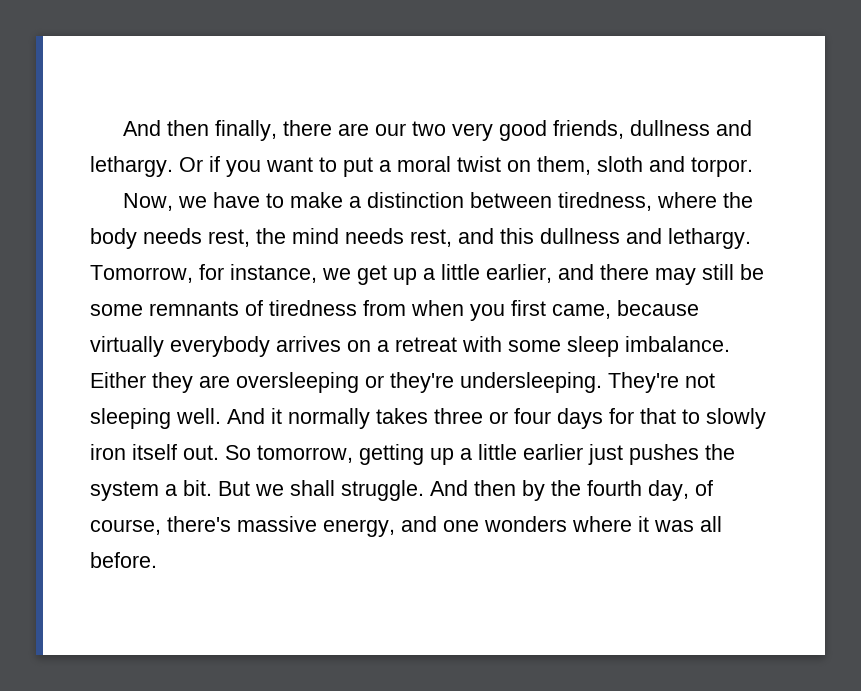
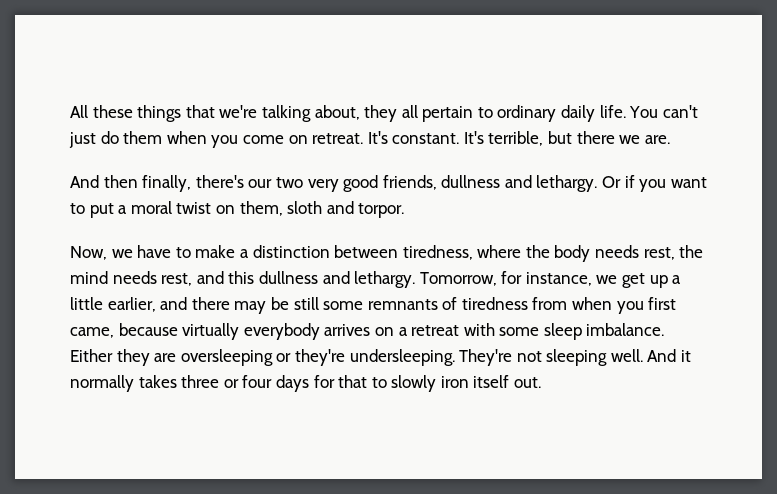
(123, 128) none -> [70,105,698,122] [69,131,670,148] All these things that we're talking about, they all pertain to ordinary daily life. You can't just do them when you come on retreat. It's constant. It's terrible, but there we are. //
[283,120,370,136] there are -> [195,175,244,188] there's
[702,264,764,280] still be -> [270,297,319,310] be still
[225,444,735,465] [90,480,713,501] [90,516,722,537] [90,552,157,568] So tomorrow, getting up a little earlier just pushes the system a bit. But we shall struggle. And then by the fourth day, of course, there's massive energy, and one wonders where it was all before. -> (542, 382) none

